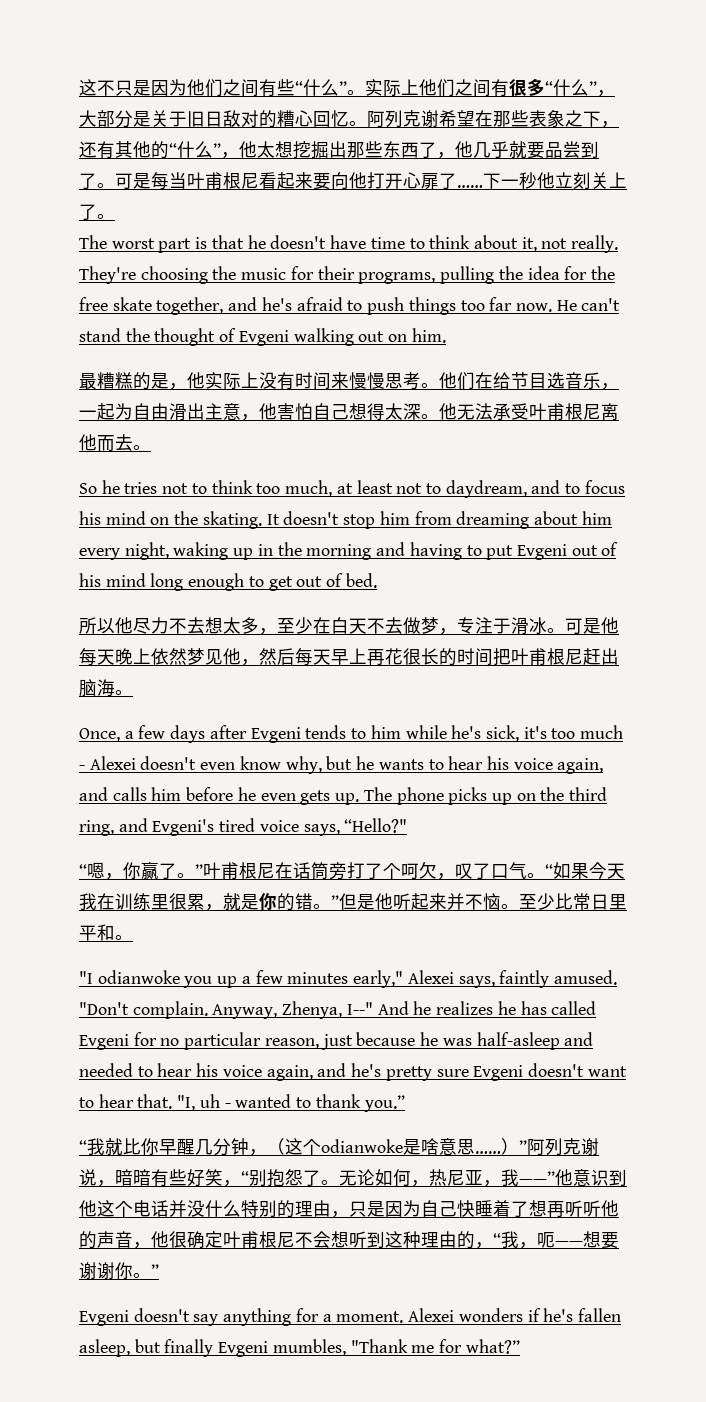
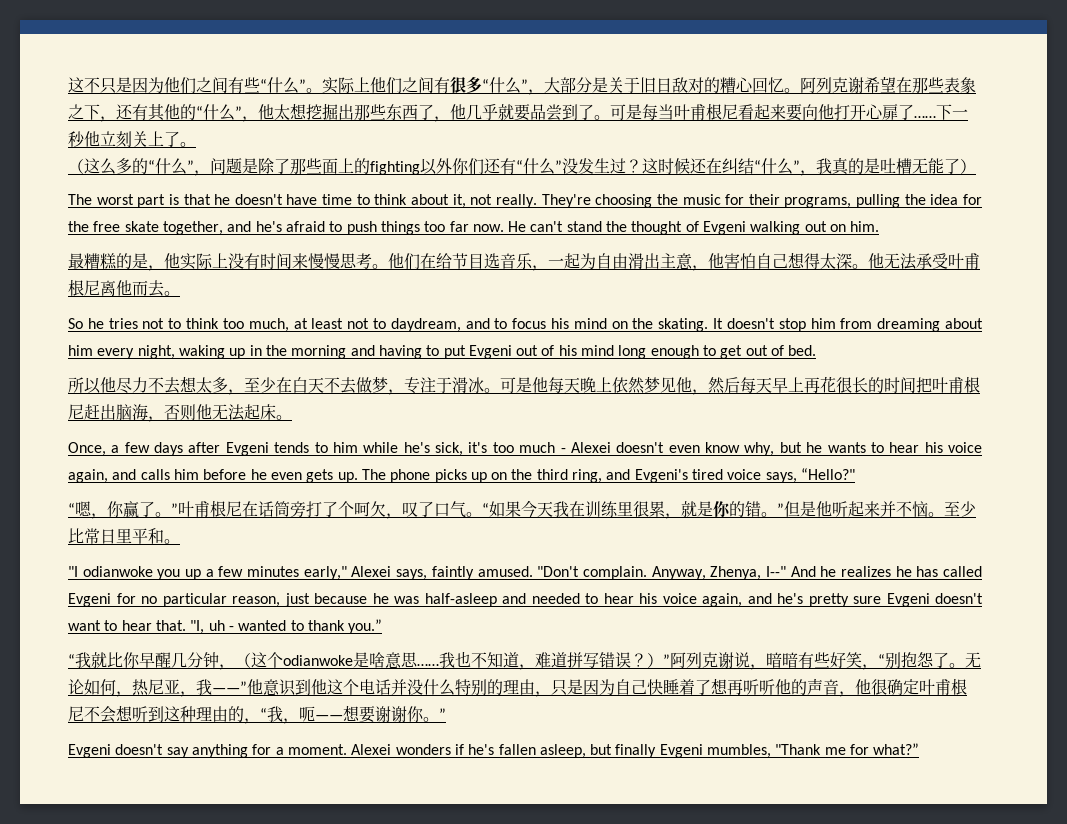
(115, 216) none -> [68,157,976,176] // （这么多的“什么”，问题是除了那些面上的fighting以外你们还有“什么”没发生过？这时候还在纠结“什么”，我真的是吐槽无能了）
(115, 688) none -> [148,404,276,422] ，否则他无法起床
(501, 1152) none -> [439,651,647,670] 我也不知道，难道拼写错误？

